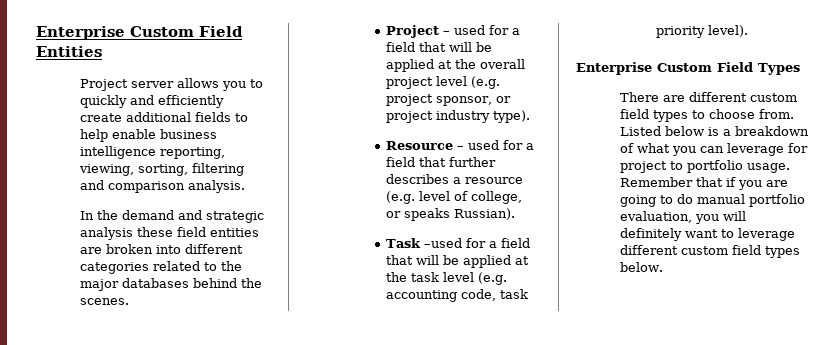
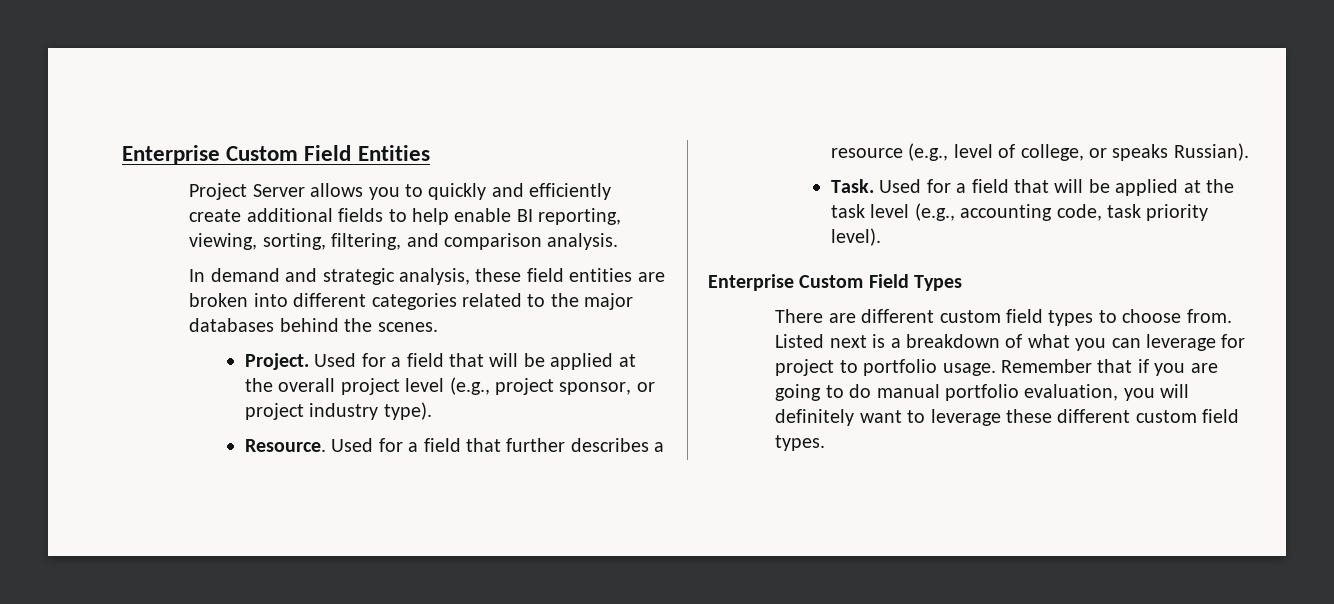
[131,81,175,88] server -> [252,184,305,197] Server
[160,129,218,139] [80,146,157,159] business intelligence -> [516,209,533,222] BI
[192,163,245,176] filtering -> [331,233,402,250] filtering,
[97,210,119,220] the -> (206, 275) none
[80,227,134,240] analysis -> [398,268,470,285] analysis,
[385,25,485,38] Project – used -> [244,353,357,370] Project. Used
[470,76,500,89] (e.g. -> [449,377,490,395] (e.g.,
[385,140,499,150] Resource – used -> [244,438,374,452] Resource. Used
[385,191,415,204] (e.g. -> [908,143,949,161] (e.g.,
[385,238,462,248] Task –used -> [830,179,922,193] Task. Used
[477,272,507,285] (e.g. -> [914,203,955,221] (e.g.,
[665,126,705,136] below -> [829,335,867,348] next
[620,245,801,258] [620,262,664,272] different custom field types below. -> [1005,409,1240,423] [775,435,826,451] these different custom field types.

